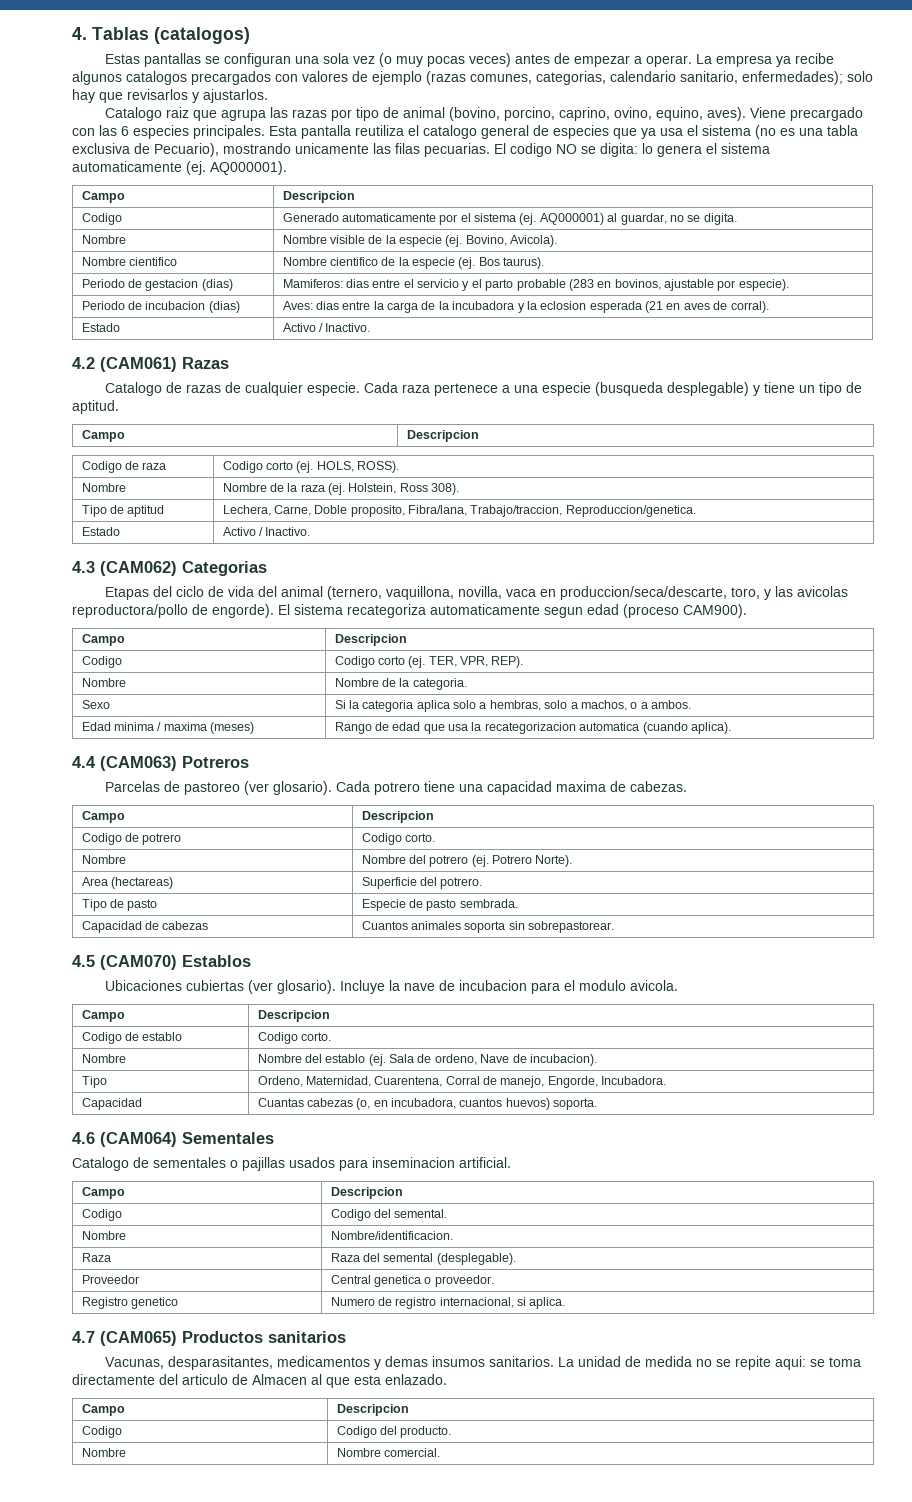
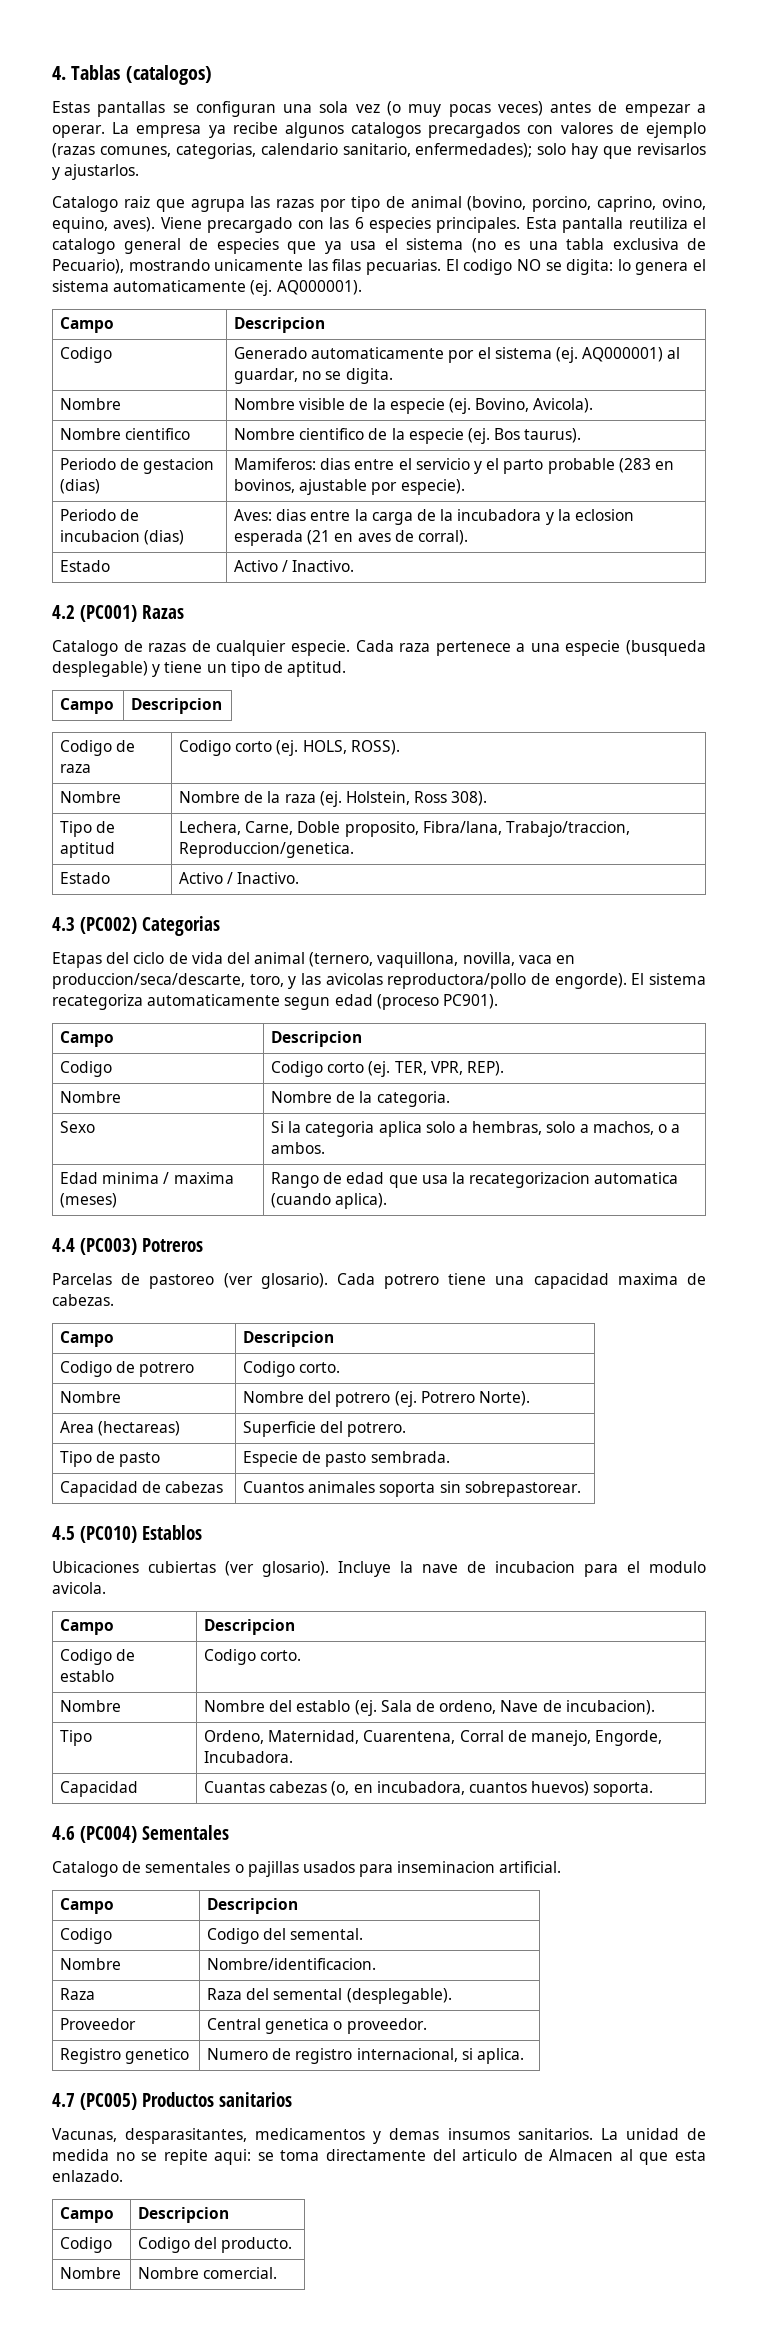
[100,357,177,372] (CAM061) -> [80,605,137,622] (PC001)
[100,561,177,576] (CAM062) -> [80,917,137,934] (PC002)
[683,604,747,618] CAM900). -> [442,994,498,1009] PC901).
[100,756,177,771] (CAM063) -> [80,1238,137,1255] (PC003)
[100,955,177,970] (CAM070) -> [80,1526,137,1543] (PC010)
[100,1132,177,1147] (CAM064) -> [80,1826,137,1843] (PC004)
[100,1331,177,1346] (CAM065) -> [80,2093,137,2110] (PC005)

